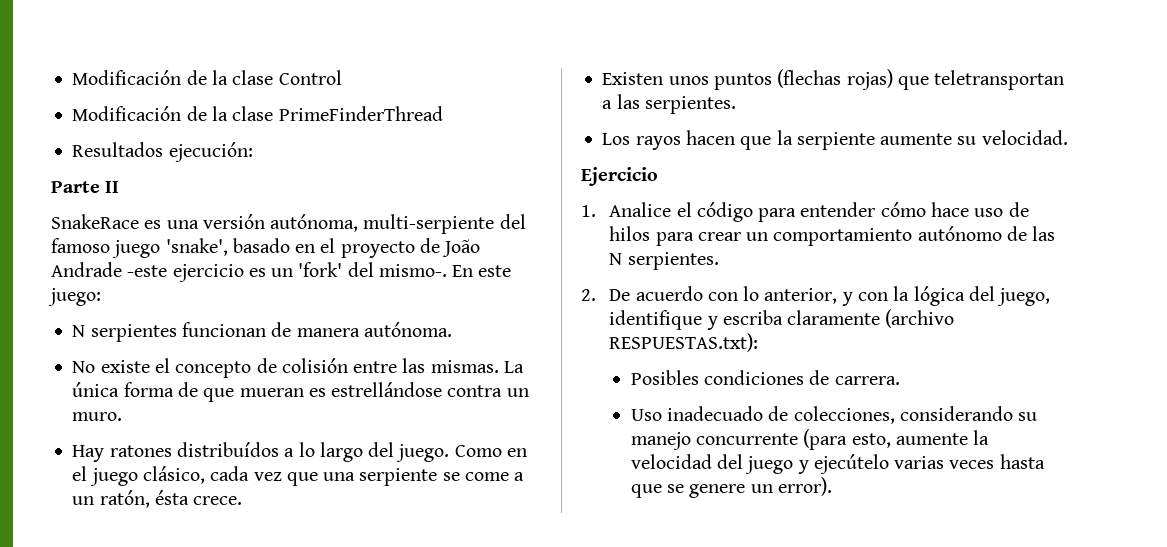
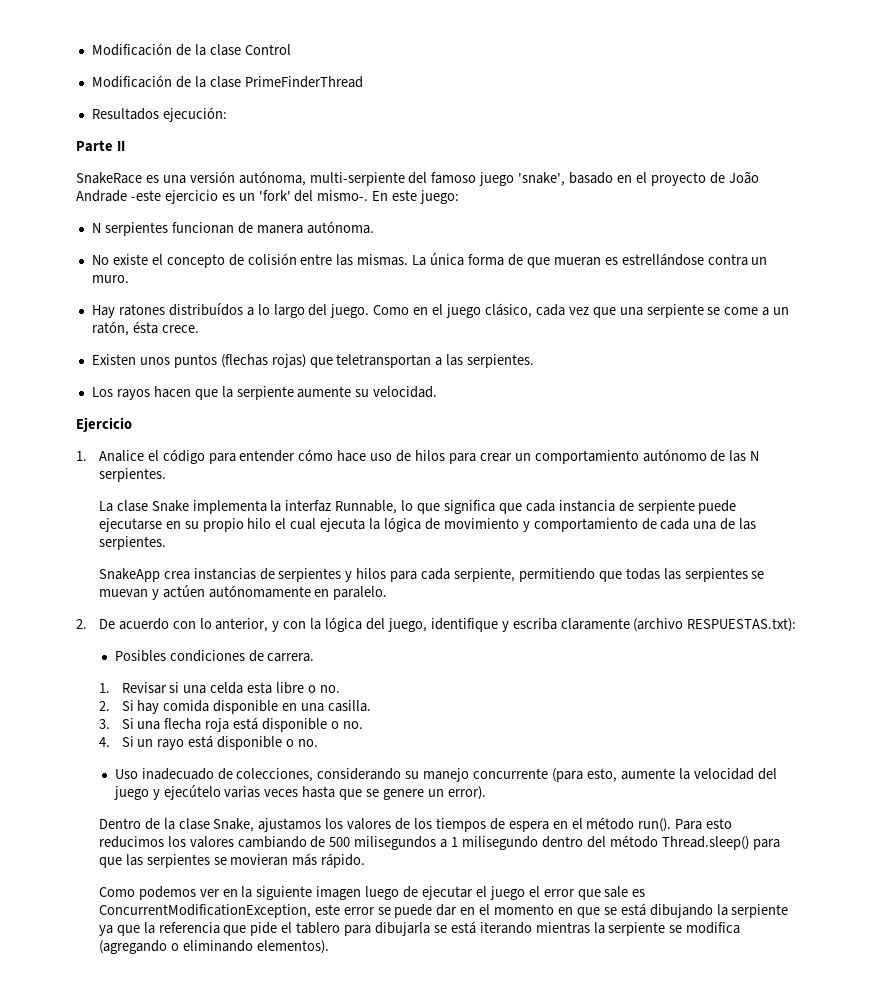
(719, 261) none -> [98,500,737,514] [98,517,757,532] [98,536,166,550] [98,568,765,582] [98,585,388,600] // La clase Snake implementa la interfaz Runnable, lo que significa que cada instancia de serpiente puede ejecutarse en su propio hilo el cual ejecuta la lógica de movimiento y comportamiento de cada una de las serpientes. // SnakeApp crea instancias de serpientes y hilos para cada serpiente, permitiendo que todas las serpientes se muevan y actúen autónomamente en paralelo.
(900, 380) none -> [98,682,340,694] [98,700,371,714] [98,717,363,732] [98,735,318,750] // 1. Revisar si una celda esta libre o no. // 2. Si hay comida disponible en una casilla. // 3. Si una flecha roja está disponible o no. // 4. Si un rayo está disponible o no.
(832, 486) none -> [98,817,733,832] [98,835,780,850] [98,853,366,868] [98,886,646,900] [98,903,789,918] [98,921,741,936] [98,940,329,954] // Dentro de la clase Snake, ajustamos los valores de los tiempos de espera en el método run(). Para esto reducimos los valores cambiando de 500 milisegundos a 1 milisegundo dentro del método Thread.sleep() para que las serpientes se movieran más rápido. // Como podemos ver en la siguiente imagen luego de ejecutar el juego el error que sale es ConcurrentModificationException, este error se puede dar en el momento en que se está dibujando la serpiente ya que la referencia que pide el tablero para dibujarla se está iterando mientras la serpiente se modifica (agregando o eliminando elementos).

